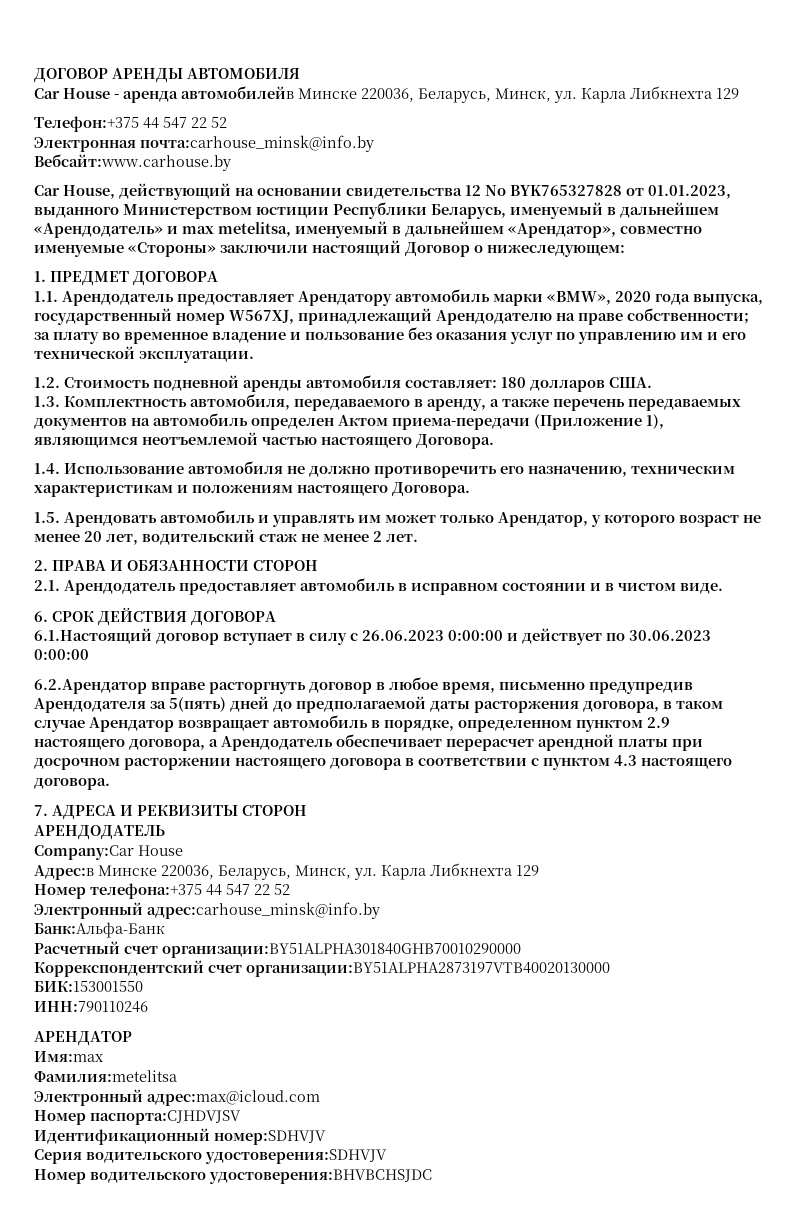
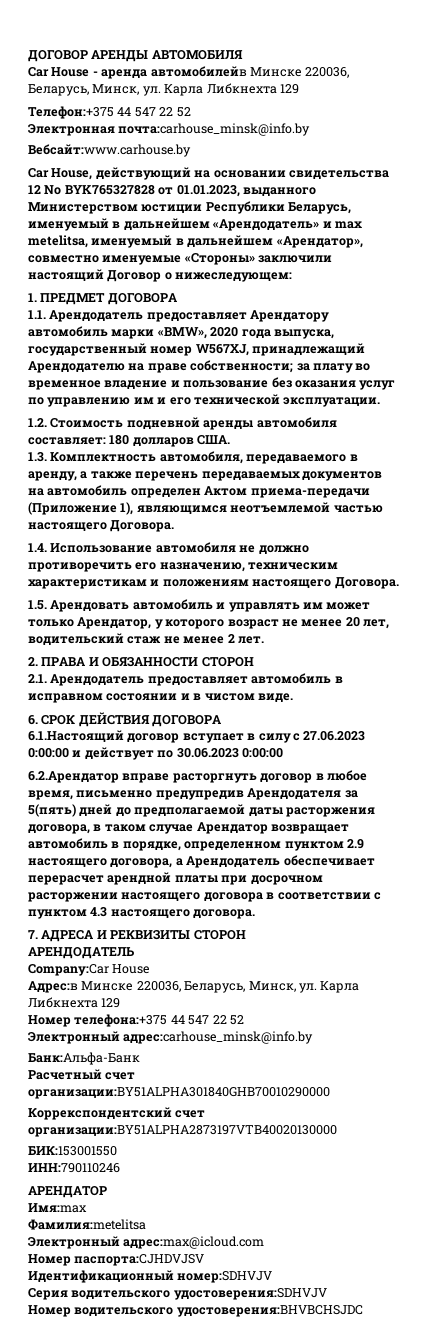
[362,630,444,641] 26.06.2023 -> [303,731,366,741] 27.06.2023

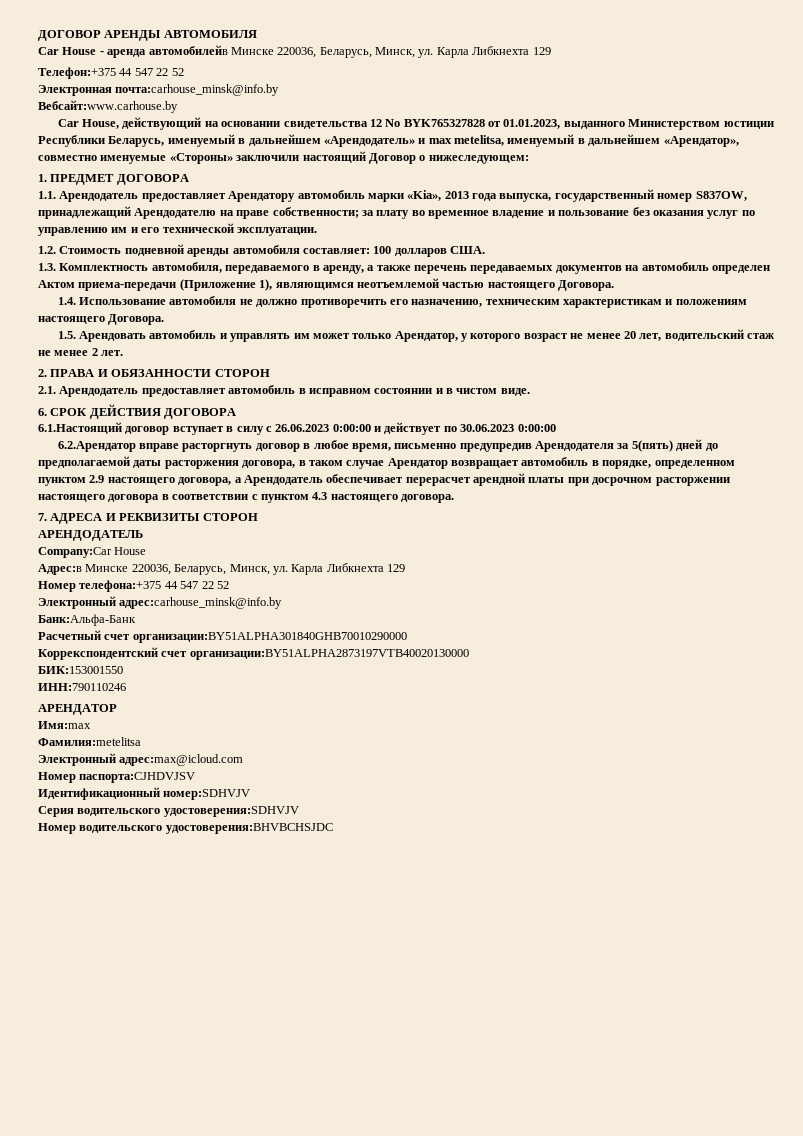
[157,327,239,339] «BMW», 2020 -> [407,190,469,201] «Kia», 2013
[195,344,249,356] W567XJ, -> [695,191,747,201] S837OW,
[109,435,130,445] 180 -> [373,246,392,254] 100
[303,731,366,741] 27.06.2023 -> [275,424,330,432] 26.06.2023

